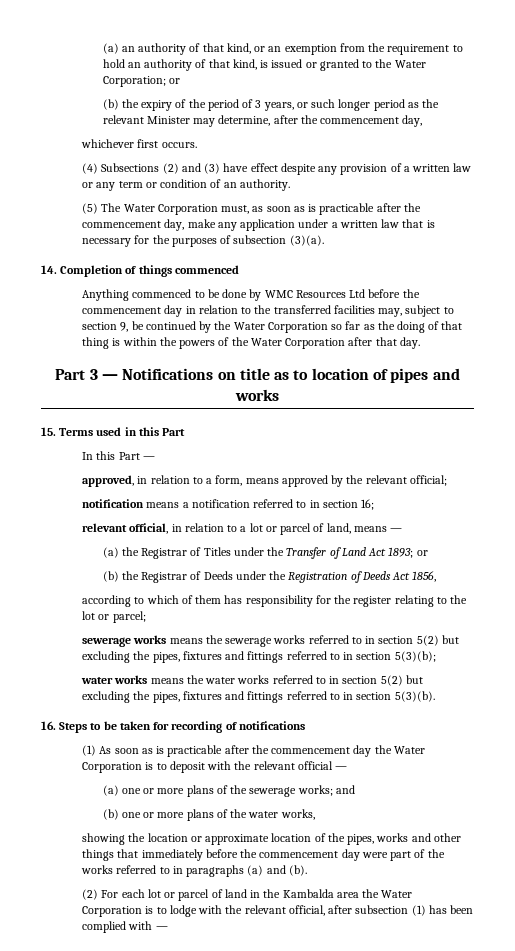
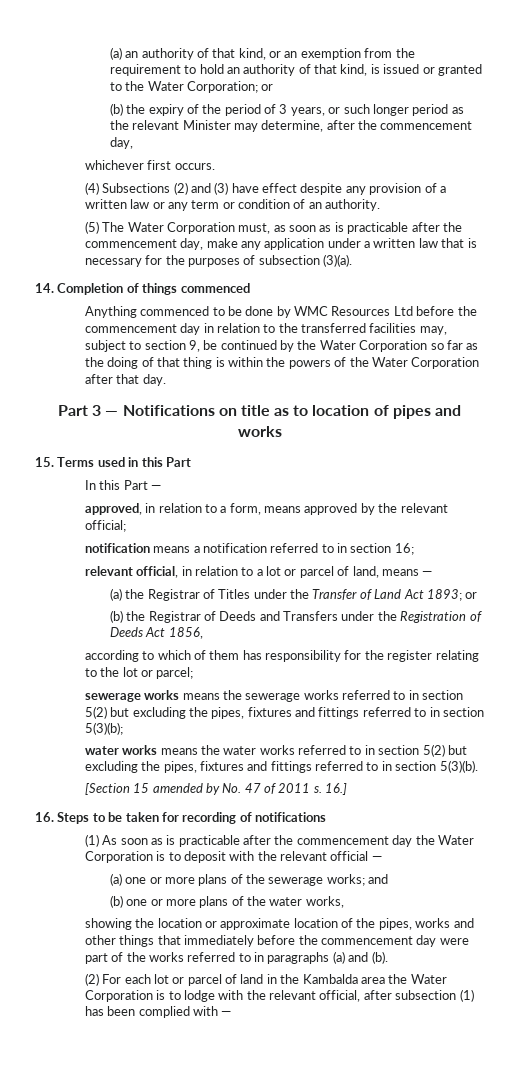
(233, 575) none -> [259,611,339,621] and Transfers
(435, 696) none -> [84,783,348,795] // [Section 15 amended by No. 47 of 2011 s. 16.]

